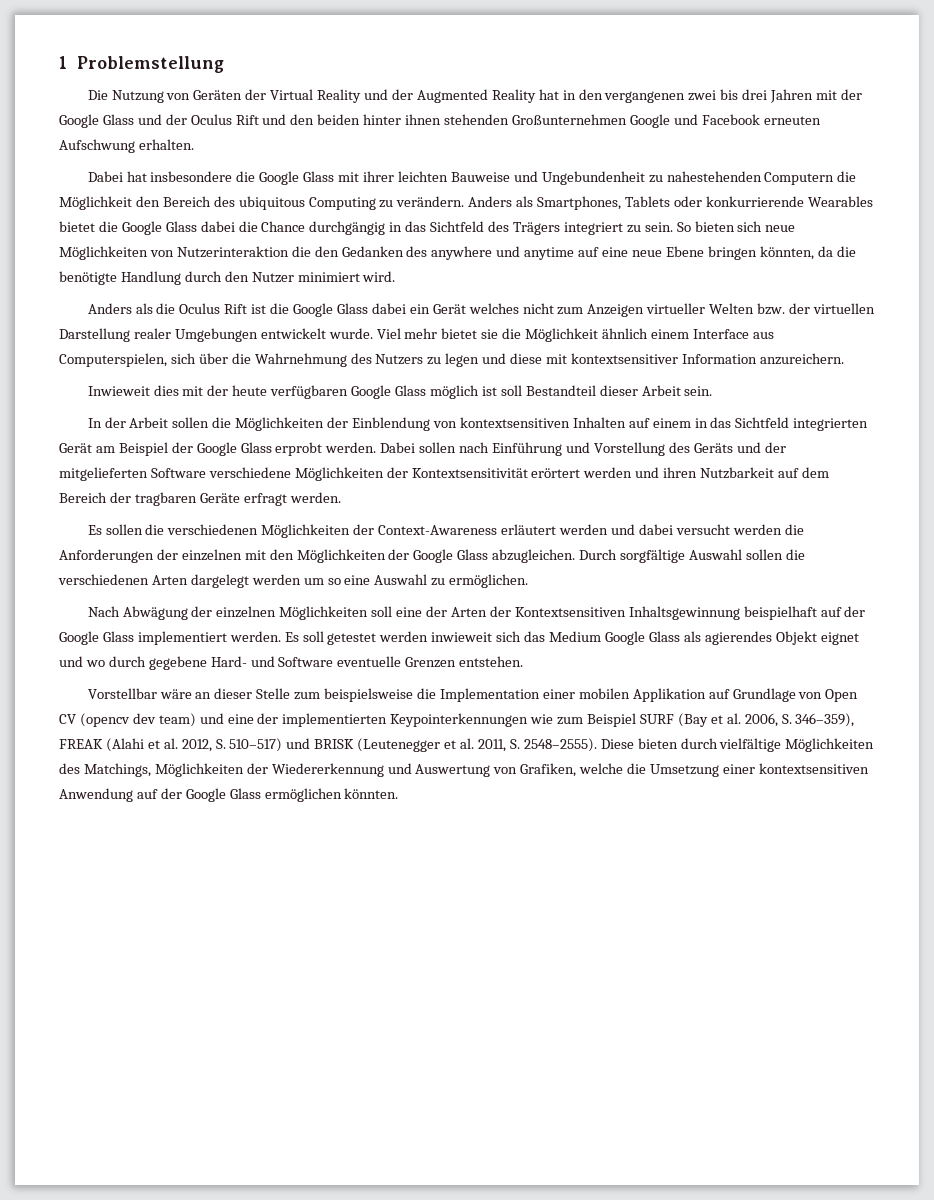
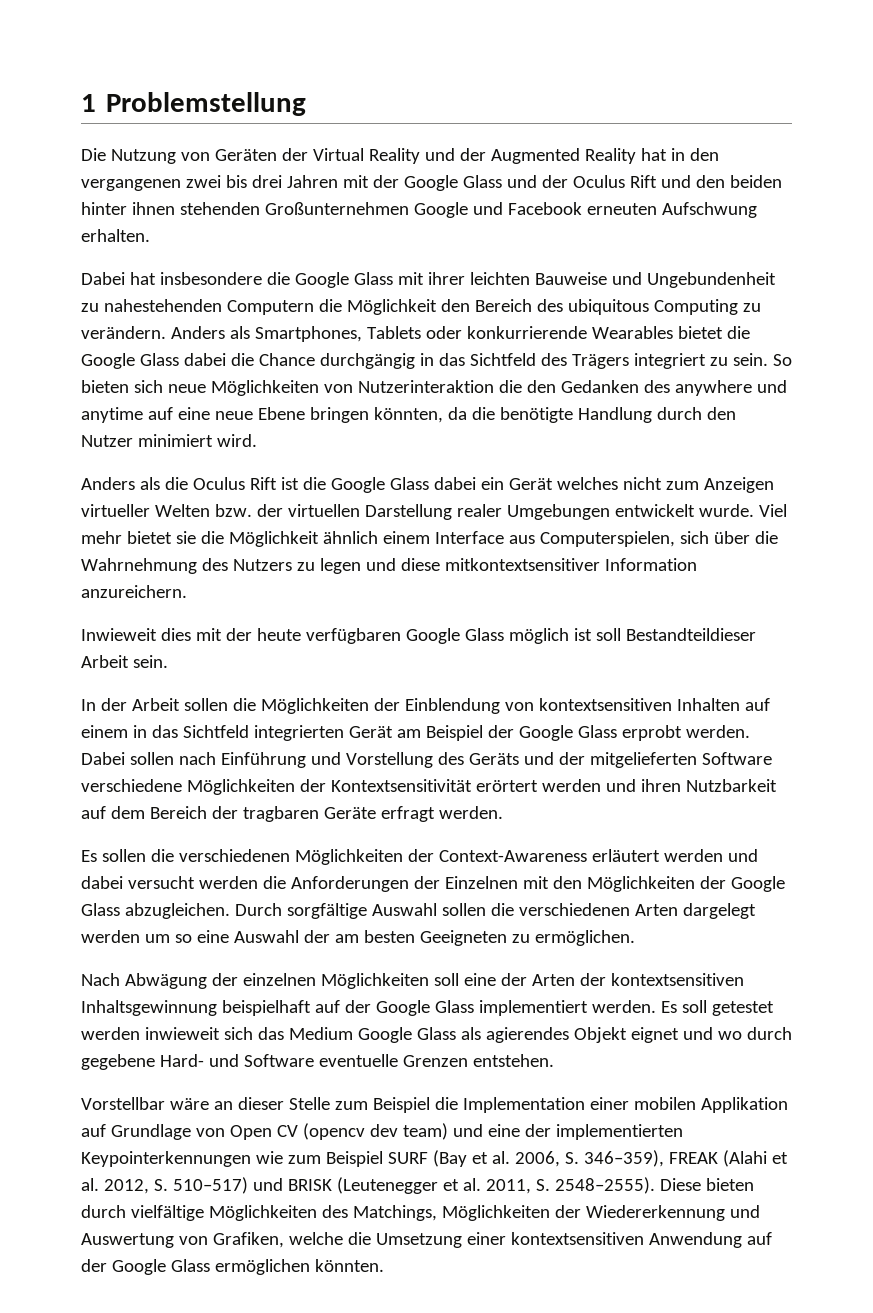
[546,353,678,364] mit kontextsensitiver -> [444,558,600,571] mitkontextsensitiver
[525,385,638,396] Bestandteil dieser -> [625,628,756,641] Bestandteildieser
[181,549,242,561] einzelnen -> [444,876,518,889] Einzelnen
(428, 579) none -> [303,930,507,946] der am besten Geeigneten
[514,607,626,617] Kontextsensitiven -> [610,973,744,986] kontextsensitiven
[324,688,414,702] beispielsweise -> [372,1097,430,1113] Beispiel

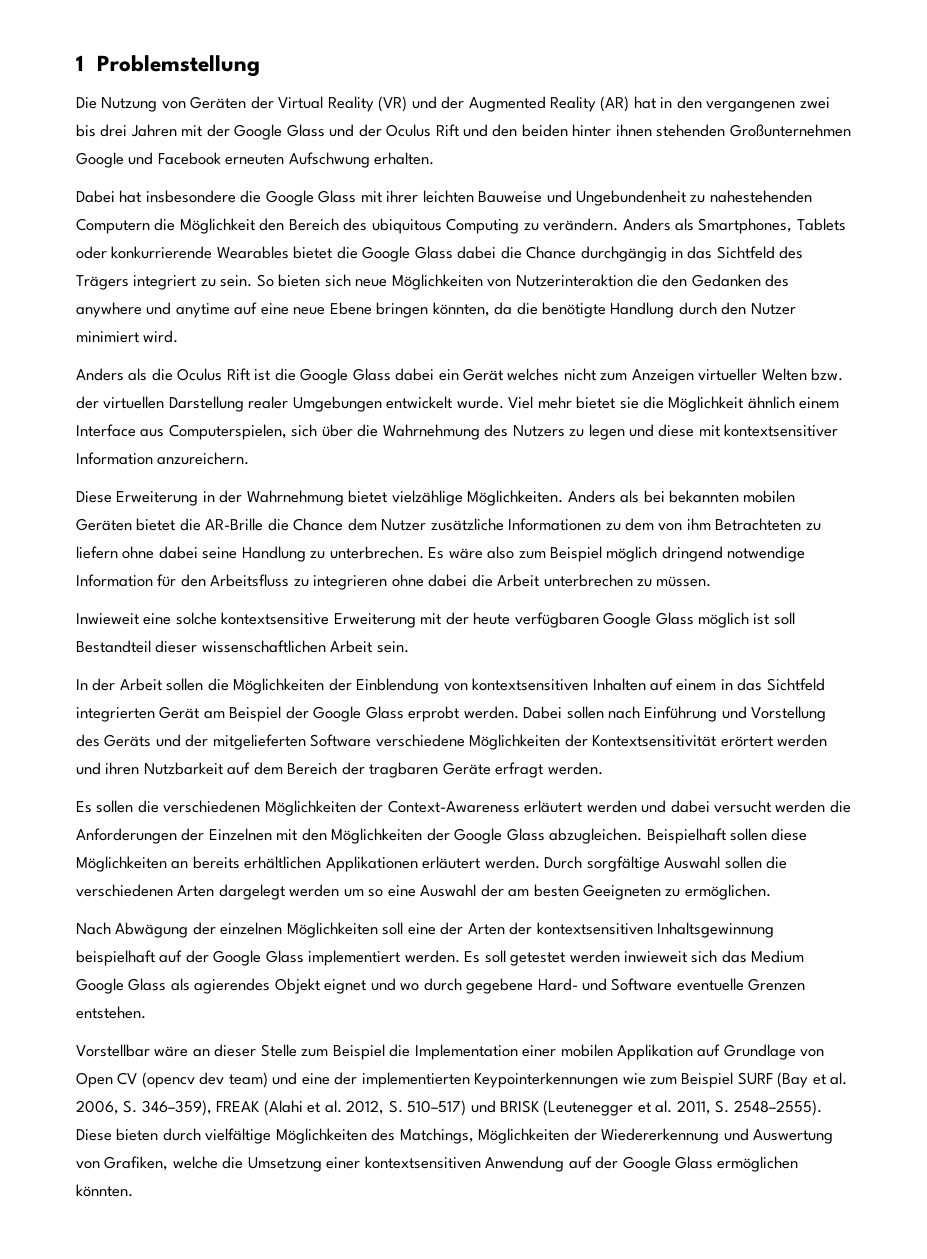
(420, 156) none -> [378,96,408,112] (VR)
(636, 156) none -> [600,96,630,112] (AR)
[444,558,600,571] mitkontextsensitiver -> [698,424,839,437] mit kontextsensitiver
[81,628,191,641] Inwieweit dies -> [76,490,796,506] [76,518,821,531] [76,546,806,562] [76,574,712,590] [76,612,416,628] Diese Erweiterung in der Wahrnehmung bietet vielzählige Möglichkeiten. Anders als bei bekannten mobilen Geräten bietet die AR-Brille die Chance dem Nutzer zusätzliche Informationen zu dem von ihm Betrachteten zu liefern ohne dabei seine Handlung zu unterbrechen. Es wäre also zum Beispiel möglich dringend notwendige Information für den Arbeitsfluss zu integrieren ohne dabei die Arbeit unterbrechen zu müssen. // Inwieweit eine solche kontextsensitive Erweiterung
[625,628,756,641] Bestandteildieser -> [76,640,326,653] Bestandteil dieser wissenschaftlichen
(230, 911) none -> [646,828,808,844] [76,856,540,872] Beispielhaft sollen diese Möglichkeiten an bereits erhältlichen Applikationen erläutert werden.

